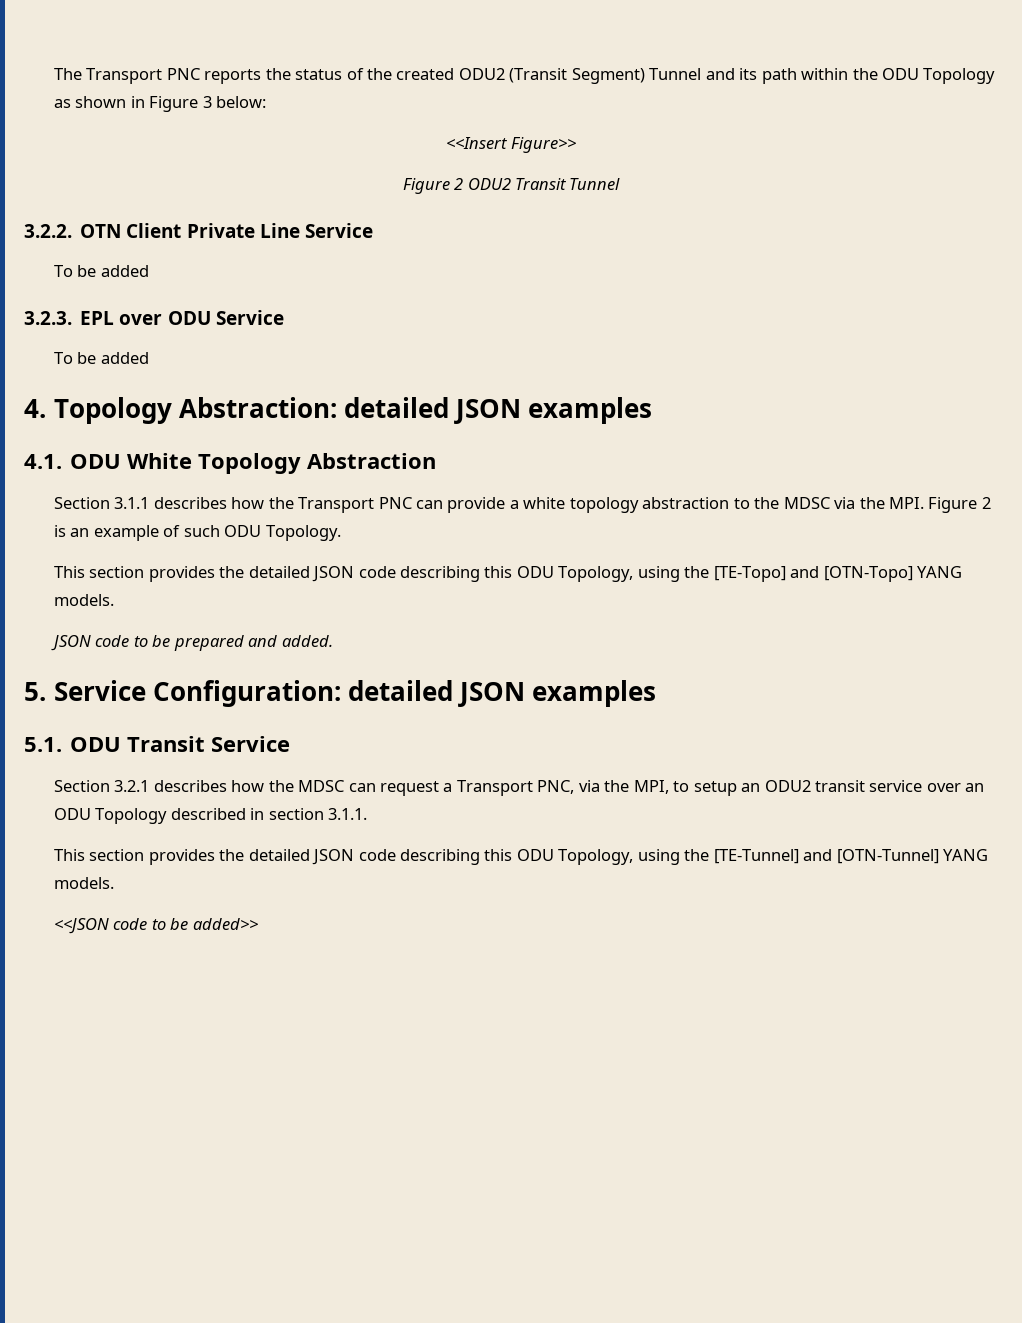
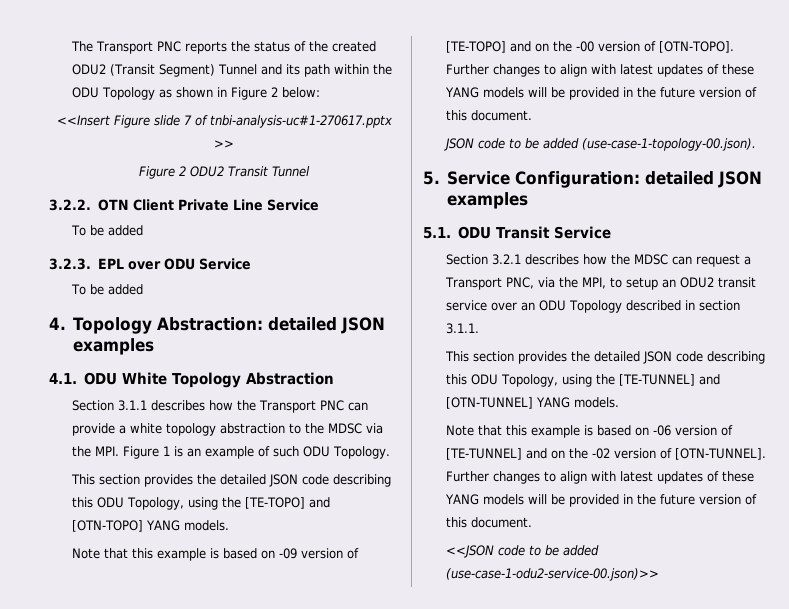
[202,96,212,108] 3 -> [271,87,279,97] 2
[510,137,576,153] Figure>> -> [113,115,393,128] [214,140,234,148] Figure slide 7 of tnbi-analysis-uc#1-270617.pptx >>
[981,497,991,509] 2 -> [163,446,171,456] 1
[713,566,963,582] [53,594,114,606] [TE-Topo] and [OTN-Topo] YANG models. -> [245,497,331,509] [72,520,230,532] [72,548,360,561] [446,41,735,53] [446,64,755,77] [445,87,758,100] [446,110,533,121] [TE-TOPO] and [OTN-TOPO] YANG models. // Note that this example is based on -09 version of [TE-TOPO] and on the -00 version of [OTN-TOPO]. Further changes to align with latest updates of these YANG models will be provided in the future version of this document.
[173,635,333,651] prepared and added. -> [543,138,757,151] added (use-case-1-topology-00.json).
[713,849,989,864] [53,877,114,889] [TE-Tunnel] and [OTN-Tunnel] YANG models. -> [619,374,721,386] [446,397,620,409] [446,425,734,438] [446,448,767,460] [446,471,755,484] [445,494,758,507] [446,517,533,528] [TE-TUNNEL] and [OTN-TUNNEL] YANG models. // Note that this example is based on -06 version of [TE-TUNNEL] and on the -02 version of [OTN-TUNNEL]. Further changes to align with latest updates of these YANG models will be provided in the future version of this document.
[192,918,258,930] added>> -> [563,545,600,556] [446,568,660,581] added (use-case-1-odu2-service-00.json)>>

